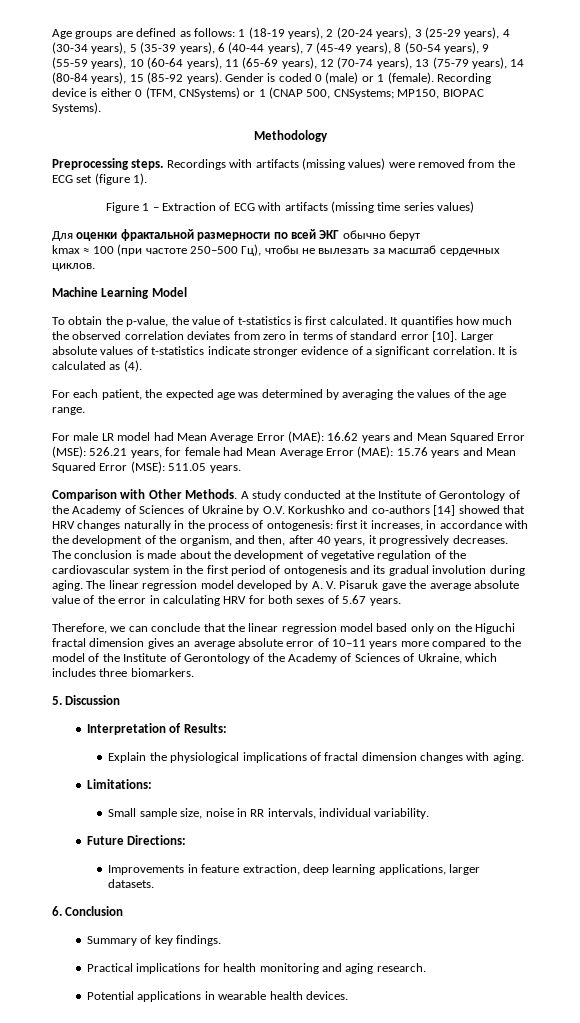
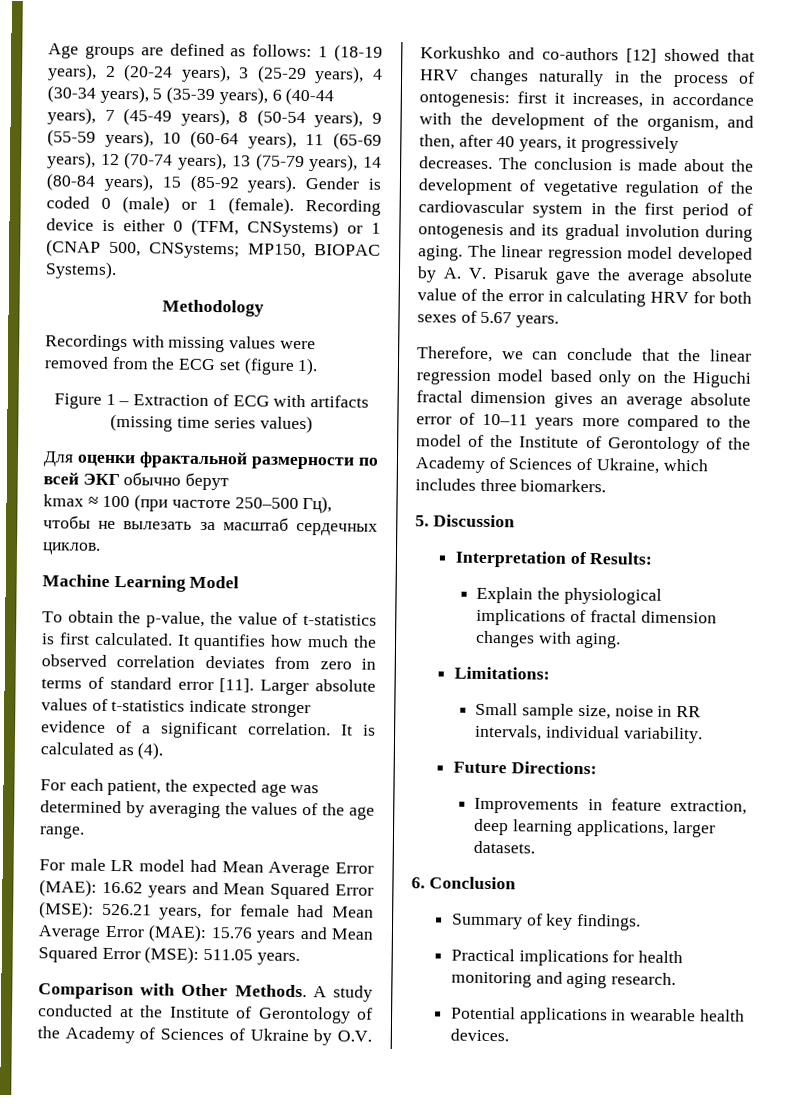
[52,158,386,170] Preprocessing steps. Recordings with artifacts (missing values) -> [45,334,277,353] Recordings with missing values
[432,331,458,342] [10]. -> [219,678,255,693] [11].
[433,505,456,516] [14] -> [626,48,657,63] [12]

